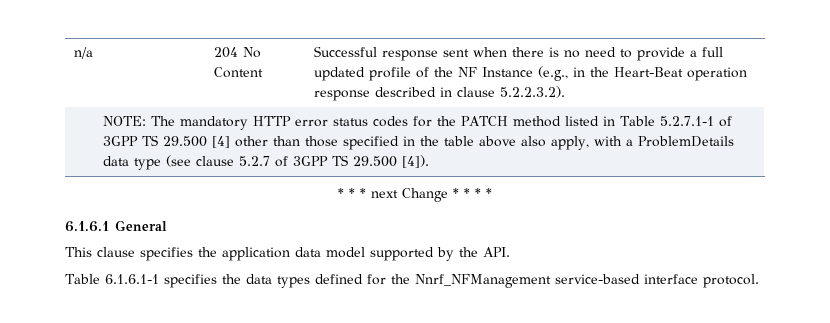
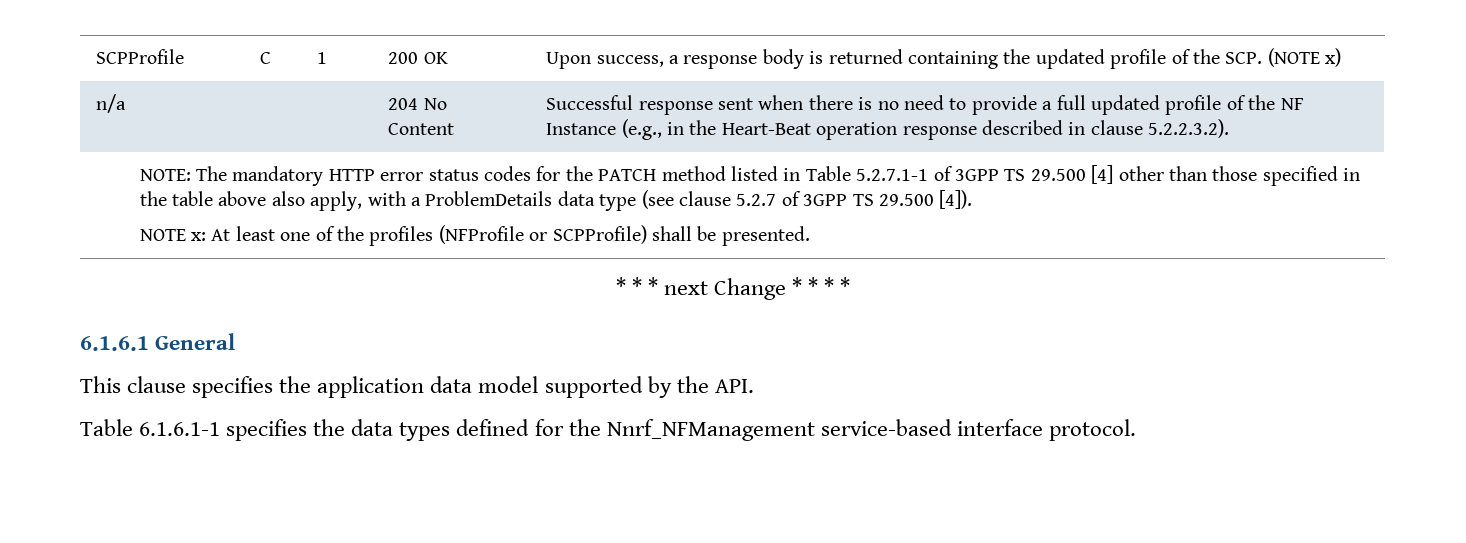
(73, 53) none -> [96,49,185,64] [260,52,271,64] [317,52,328,64] [388,52,448,64] [546,48,1342,69] SCPProfile | C | 1 | 200 OK | Upon success, a response body is returned containing the updated profile of the SCP. (NOTE x) //
(429, 161) none -> [139,225,810,246] // NOTE x: At least one of the profiles (NFProfile or SCPProfile) shall be presented.

